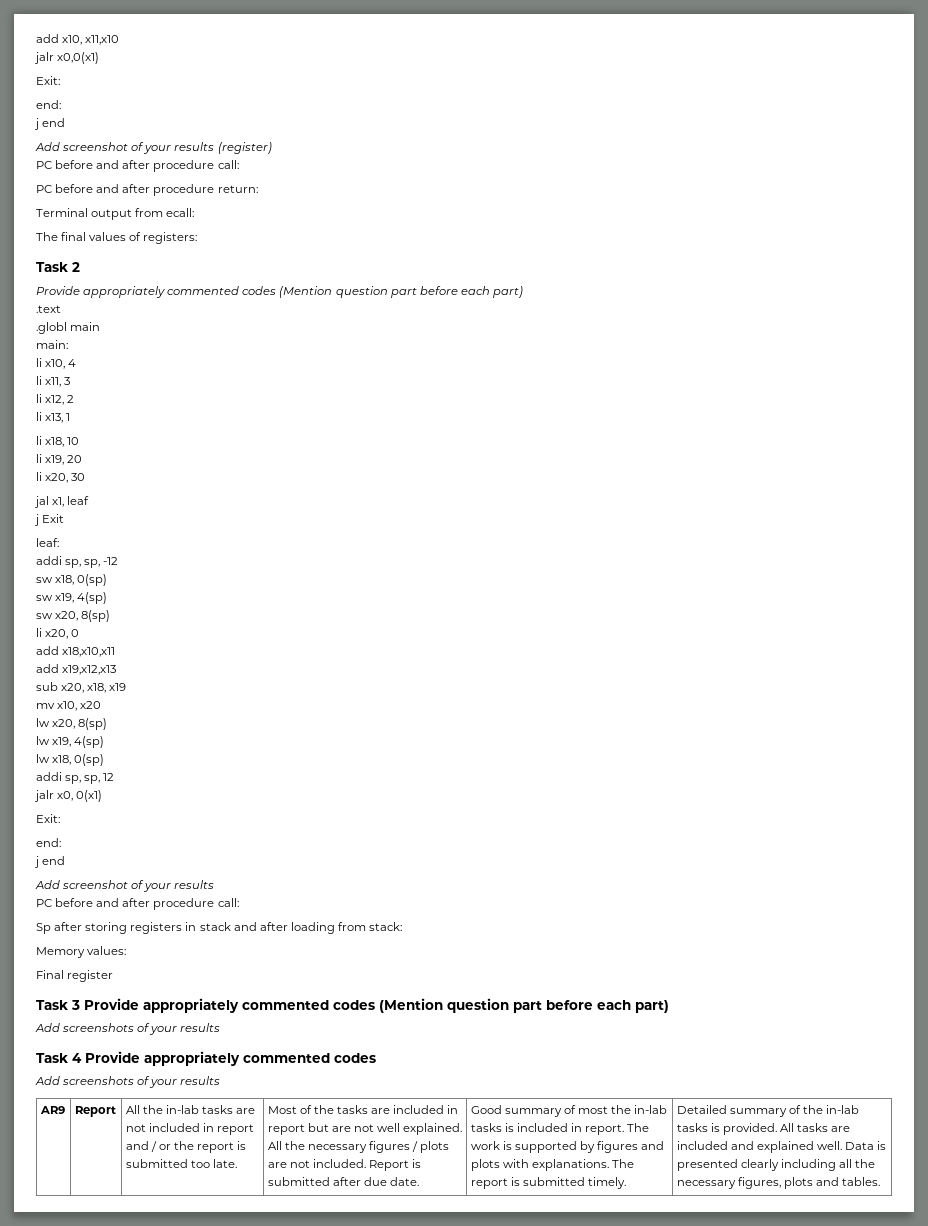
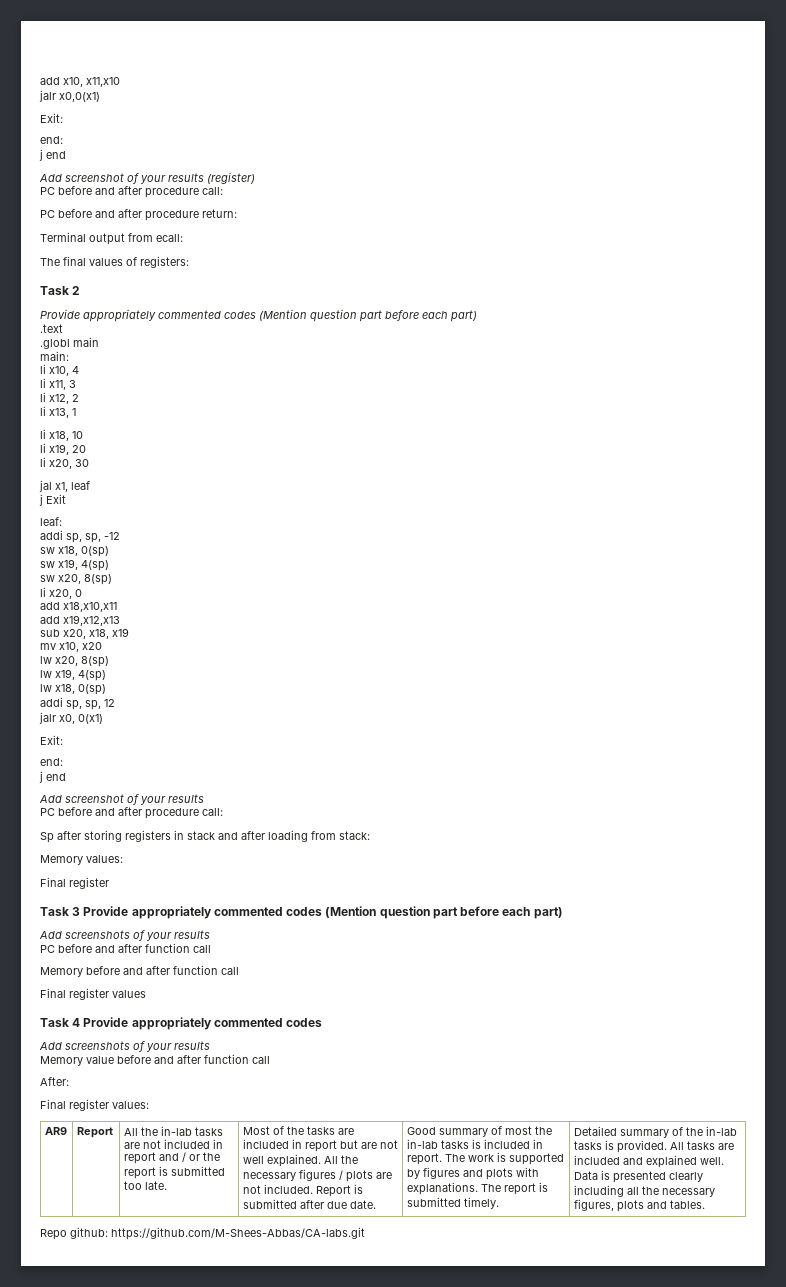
(221, 1027) none -> [40,943,211,953] [40,965,239,977] [40,988,146,1000] // PC before and after function call // Memory before and after function call // Final register values
(221, 1080) none -> [40,1054,270,1066] [40,1077,69,1086] [40,1099,149,1111] // Memory value before and after function call // After: // Final register values:
(881, 1181) none -> [40,1227,365,1240] // Repo github: https://github.com/M-Shees-Abbas/CA-labs.git

